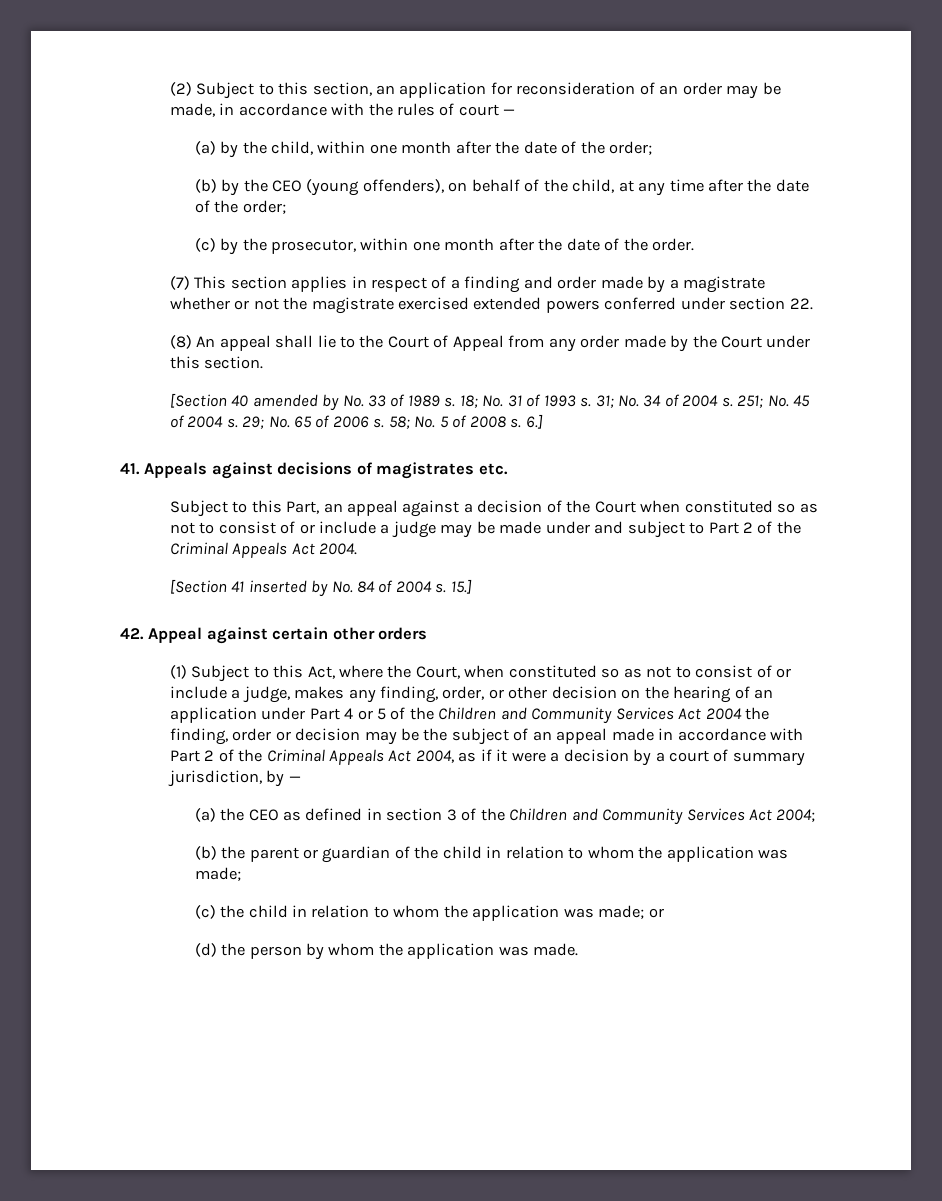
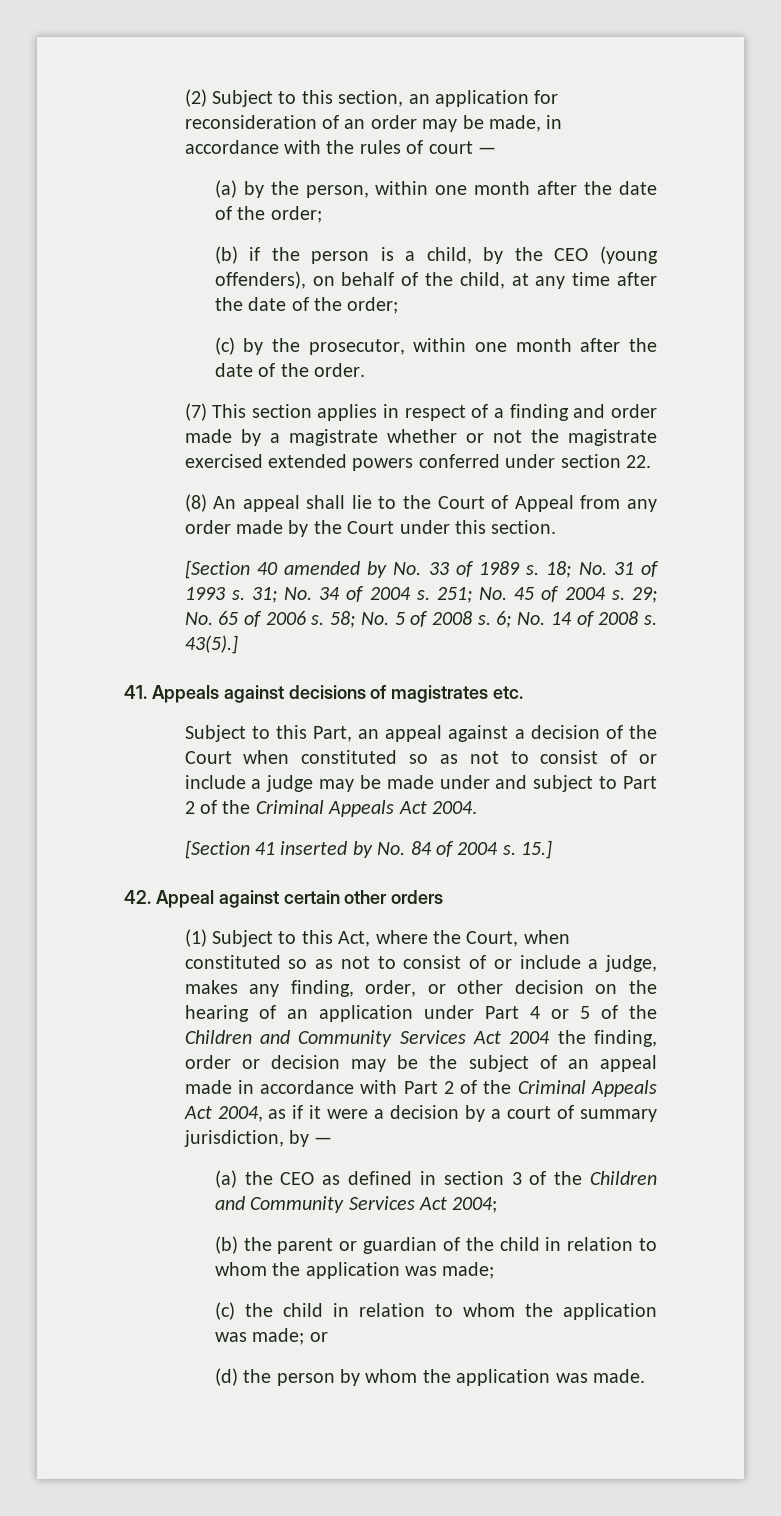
[270,141,313,155] child, -> [305,185,369,198] person,
(217, 186) none -> [249,247,472,264] if the person is a child,
[525,414,543,429] 6.] -> [496,611,657,628] [184,635,238,654] 6; No. 14 of 2008 s. 43(5).]

